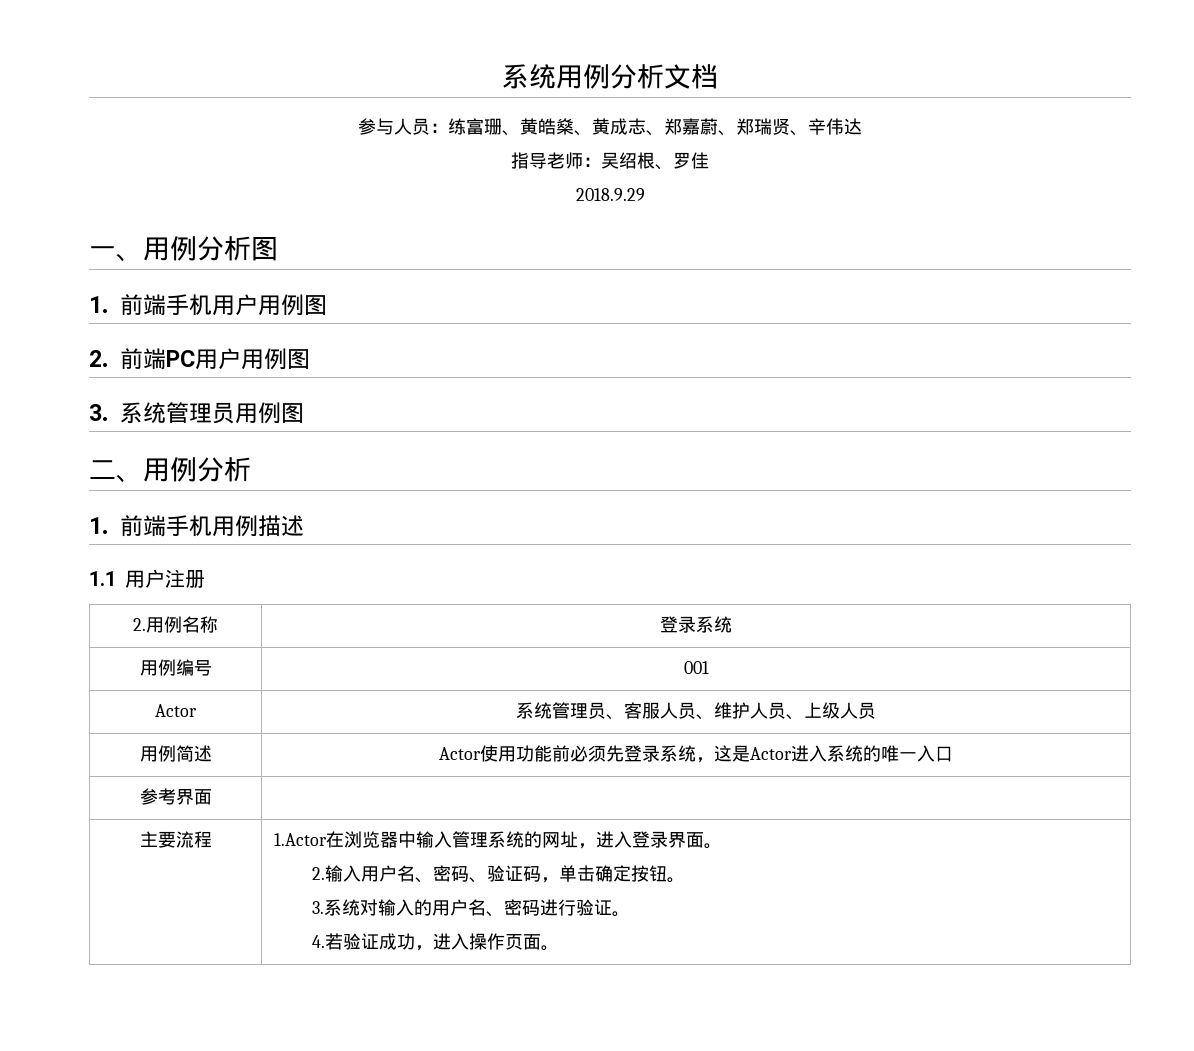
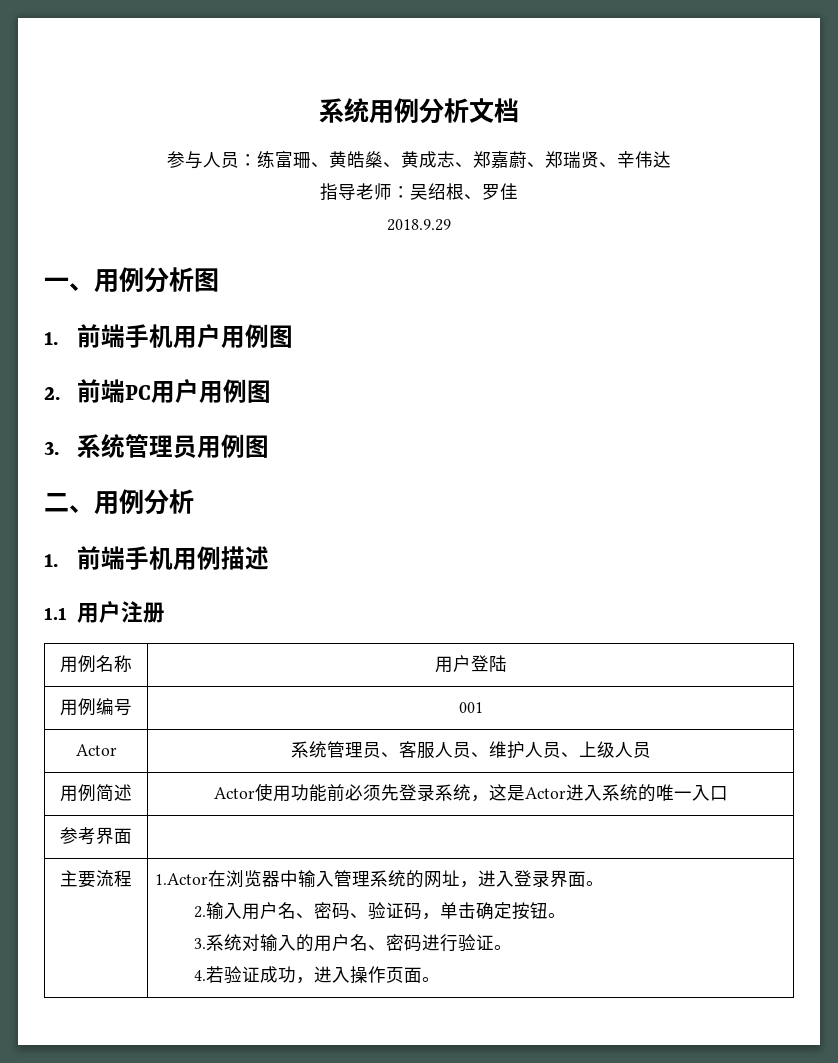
[133,618,146,631] 2. -> (166, 612) none
[660,616,732,633] 登录系统 -> [434,655,507,673] 用户登陆

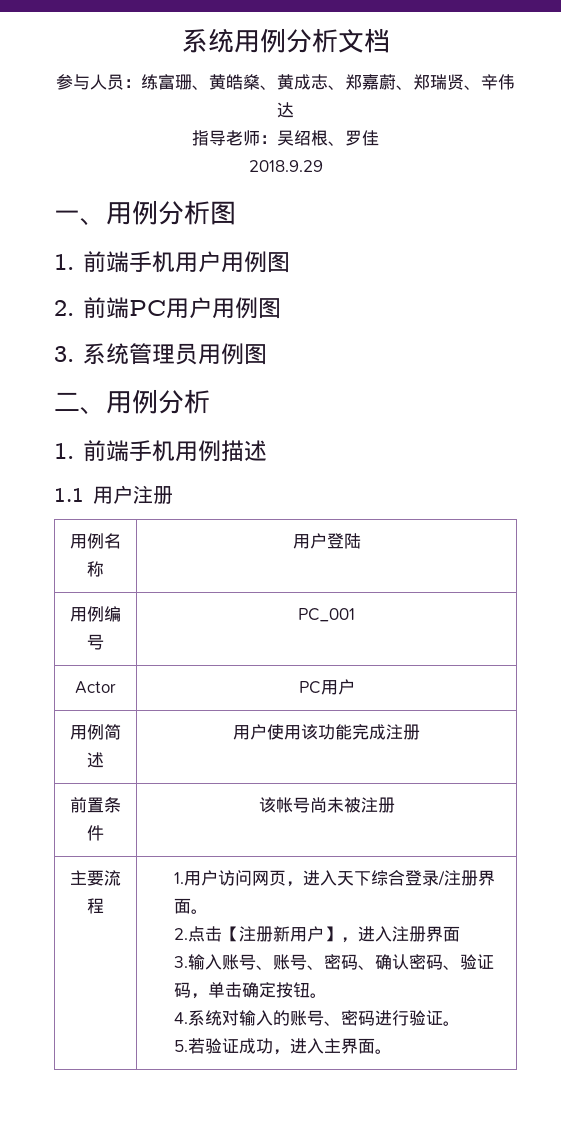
[458,702,483,713] 001 -> [298,608,355,622] PC_001
[290,741,651,759] [60,784,132,802] [213,783,728,802] [60,827,132,845] [60,870,132,888] [154,870,604,888] [194,902,315,920] 系统管理员、客服人员、维护人员、上级人员 // 用例简述 | Actor使用功能前必须先登录系统，这是Actor进入系统的唯一入口 // 参考界面 | // 主要流程 | 1.Actor在浏览器中输入管理系统的网址，进入登录界面。 // 2.输入用户名、 -> [298,679,355,695] [70,724,121,740] [87,752,104,768] [233,724,420,740] [70,797,121,813] [87,825,104,841] [258,797,395,813] [70,870,121,886] [87,898,104,914] [173,870,495,887] [173,898,208,914] [173,926,460,943] [173,954,409,970] PC用户 // 用例简述 | 用户使用该功能完成注册 // 前置条件 | 该帐号尚未被注册 // 主要流程 | 1.用户访问网页，进入天下综合登录/注册界面。 // 2.点击【注册新用户】，进入注册界面 // 3.输入账号、账号、密码、确认
[194,938,207,949] 3. -> [173,1012,188,1024] 4.
[314,934,369,952] 用户名 -> [289,1010,324,1026] 账号
[194,970,207,981] 4. -> [173,1040,188,1052] 5.
[350,966,405,984] 操作页 -> [323,1038,358,1054] 主界

